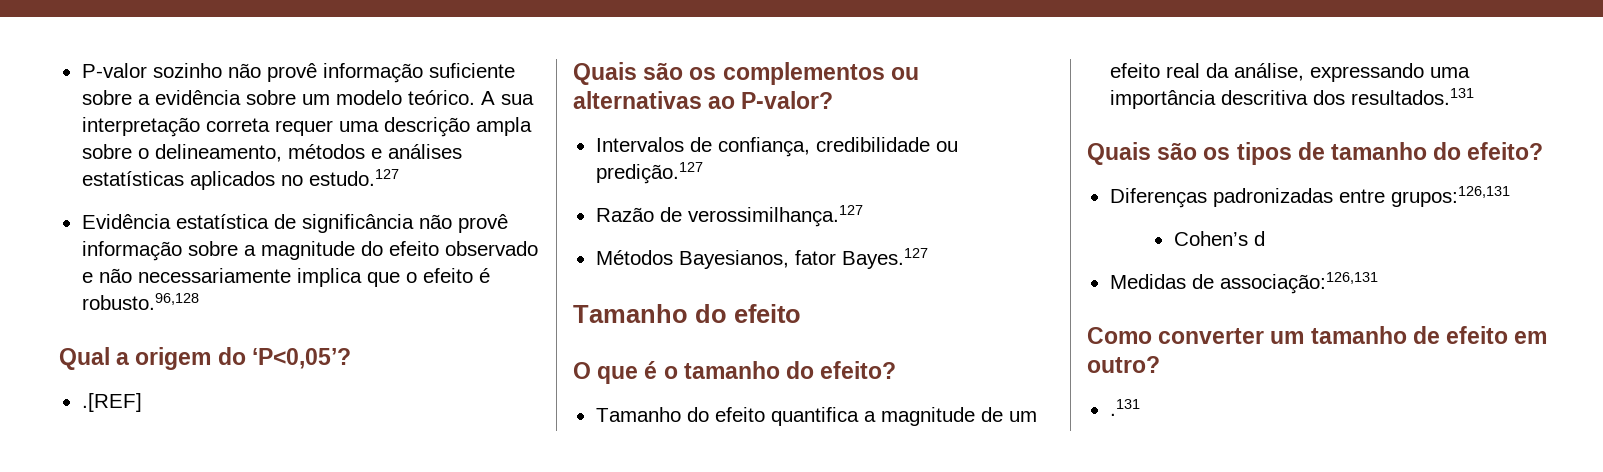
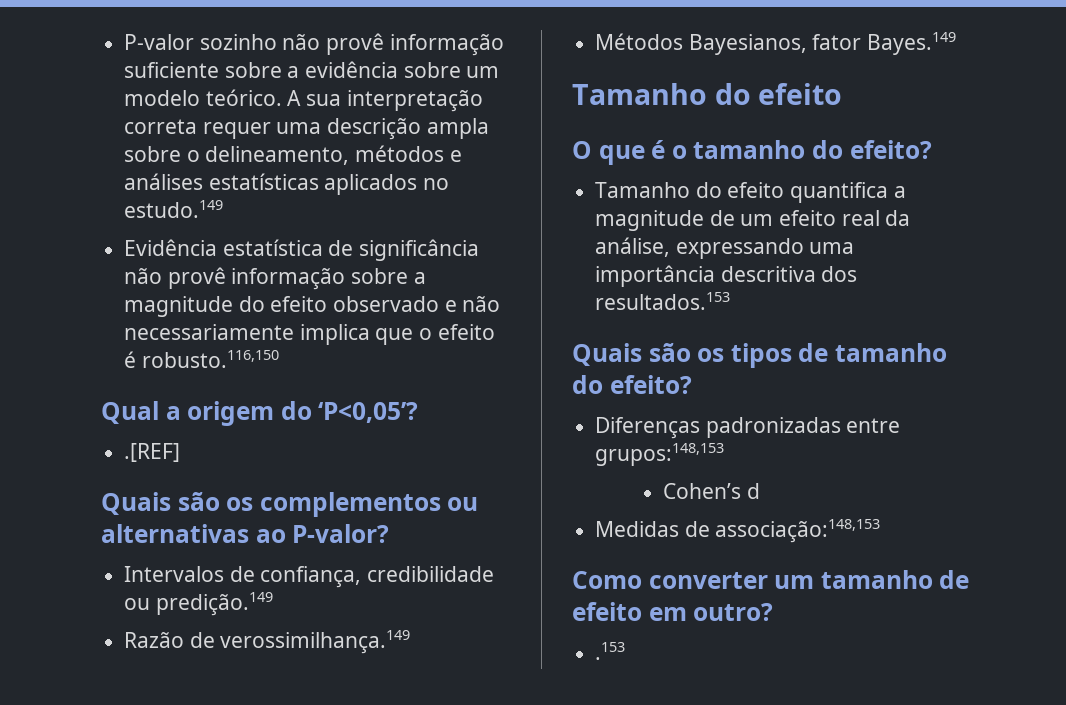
[308,169,399,186] estudo.127 -> [124,200,224,218] estudo.149
[81,293,199,310] robusto.96,128 -> [141,350,279,368] robusto.116,150
[595,162,703,184] predição.127 -> [155,592,273,616] predição.149
[687,205,863,227] verossimilhança.127 -> [220,630,411,654] verossimilhança.149
[841,248,928,269] Bayes.127 -> [867,32,957,55] Bayes.149
[1350,88,1474,105] resultados.131 -> [595,292,731,310] resultados.153
[1390,186,1510,207] grupos:126,131 -> [595,443,725,466] grupos:148,153
[1219,272,1378,294] associação:126,131 -> [715,519,881,543] associação:148,153
[1109,399,1140,416] .131 -> [595,642,626,660] .153

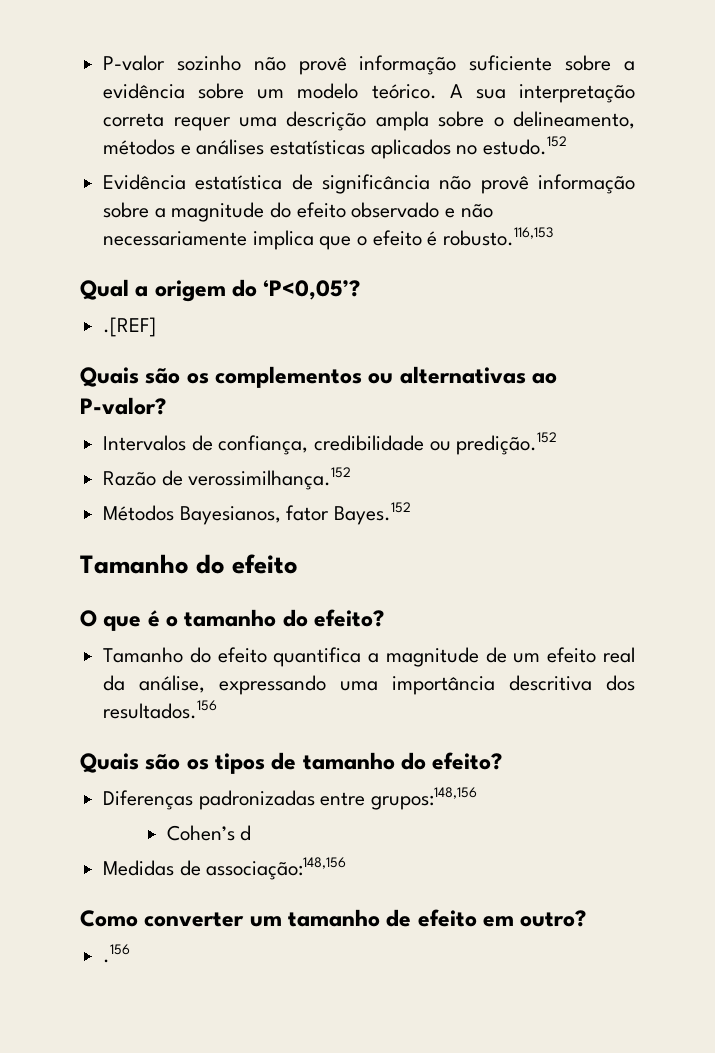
[124,200,224,218] estudo.149 -> [483,136,568,155] estudo.152
[141,350,279,368] robusto.116,150 -> [443,227,554,246] robusto.116,153
[155,592,273,616] predição.149 -> [456,432,558,455] predição.152
[220,630,411,654] verossimilhança.149 -> [188,467,352,490] verossimilhança.152
[867,32,957,55] Bayes.149 -> [334,502,412,525] Bayes.152
[595,292,731,310] resultados.153 -> [103,700,218,719] resultados.156
[595,443,725,466] grupos:148,153 -> [371,787,478,810] grupos:148,156
[715,519,881,543] associação:148,153 -> [206,857,347,880] associação:148,156
[595,642,626,660] .153 -> [103,944,131,963] .156

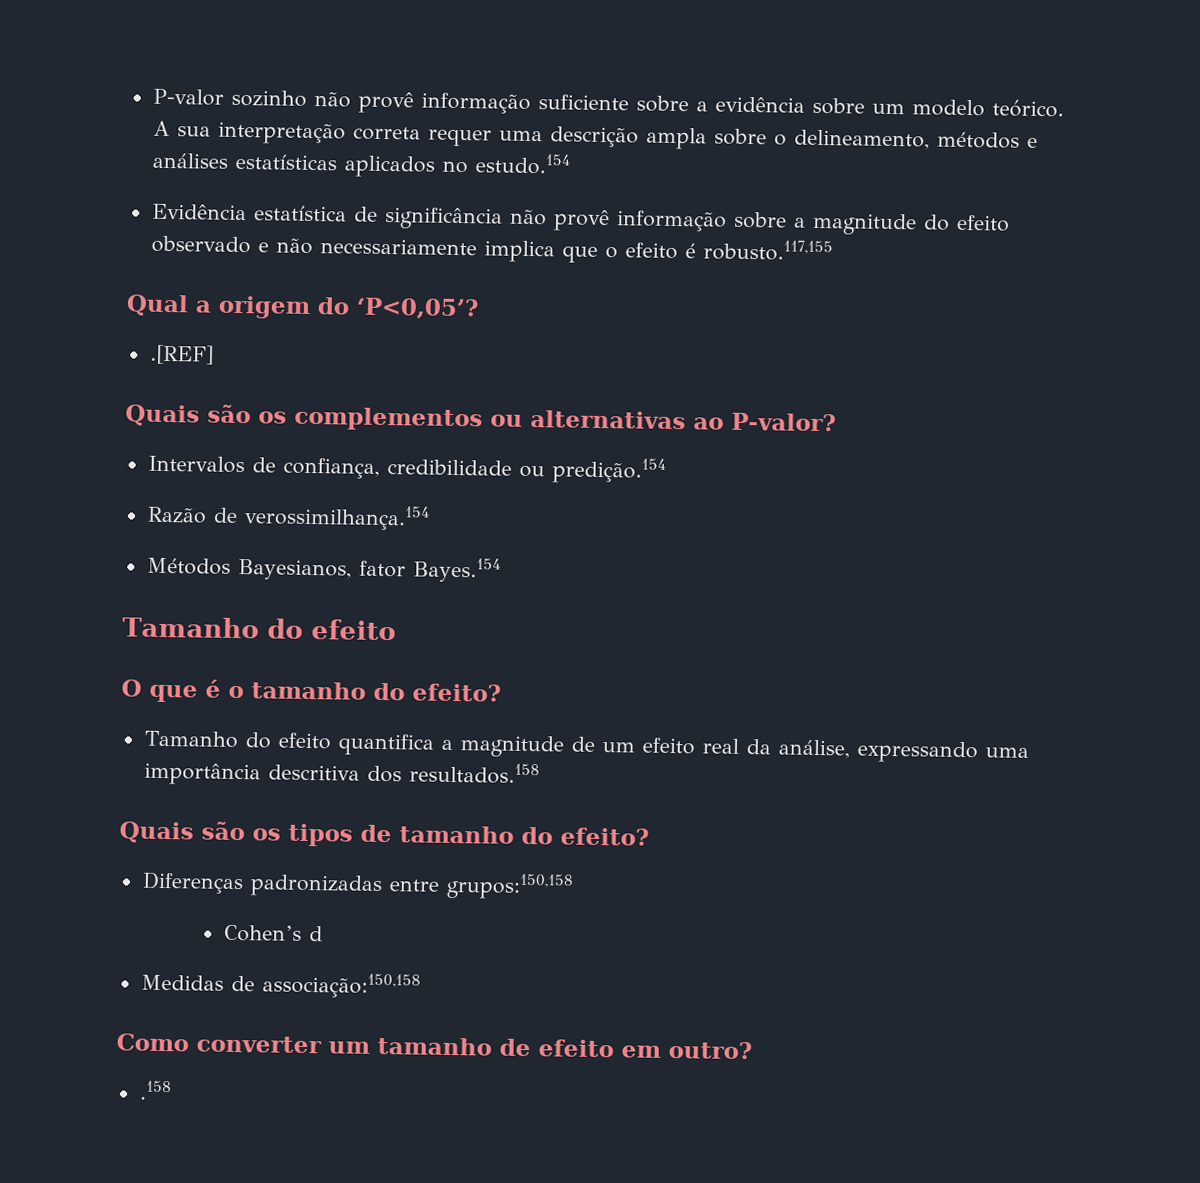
[483,136,568,155] estudo.152 -> [474,153,571,175] estudo.154
[443,227,554,246] robusto.116,153 -> [702,239,833,262] robusto.117,155
[456,432,558,455] predição.152 -> [551,457,666,484] predição.154
[188,467,352,490] verossimilhança.152 -> [243,504,430,531] verossimilhança.154
[334,502,412,525] Bayes.152 -> [412,557,501,583] Bayes.154
[103,700,218,719] resultados.156 -> [408,762,540,785] resultados.158
[371,787,478,810] grupos:148,156 -> [445,872,574,900] grupos:150,158
[206,857,347,880] associação:148,156 -> [261,972,421,999] associação:150,158
[103,944,131,963] .156 -> [138,1080,172,1101] .158

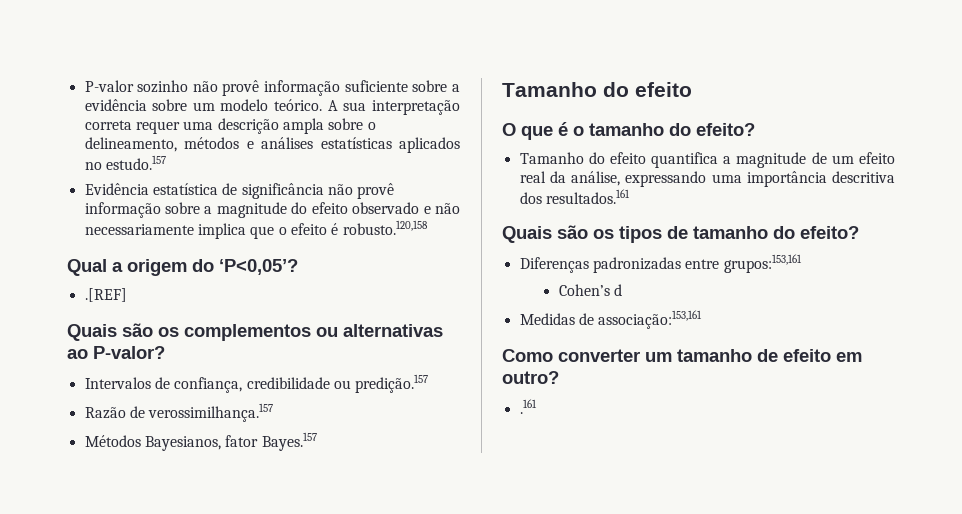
[474,153,571,175] estudo.154 -> [105,155,166,170] estudo.157
[702,239,833,262] robusto.117,155 -> [342,220,428,235] robusto.120,158
[551,457,666,484] predição.154 -> [355,374,429,393] predição.157
[243,504,430,531] verossimilhança.154 -> [148,403,274,422] verossimilhança.157
[412,557,501,583] Bayes.154 -> [261,432,317,451] Bayes.157
[408,762,540,785] resultados.158 -> [545,189,630,204] resultados.161
[445,872,574,900] grupos:150,158 -> [723,254,802,273] grupos:153,161
[261,972,421,999] associação:150,158 -> [598,310,703,329] associação:153,161
[138,1080,172,1101] .158 -> [519,399,537,414] .161

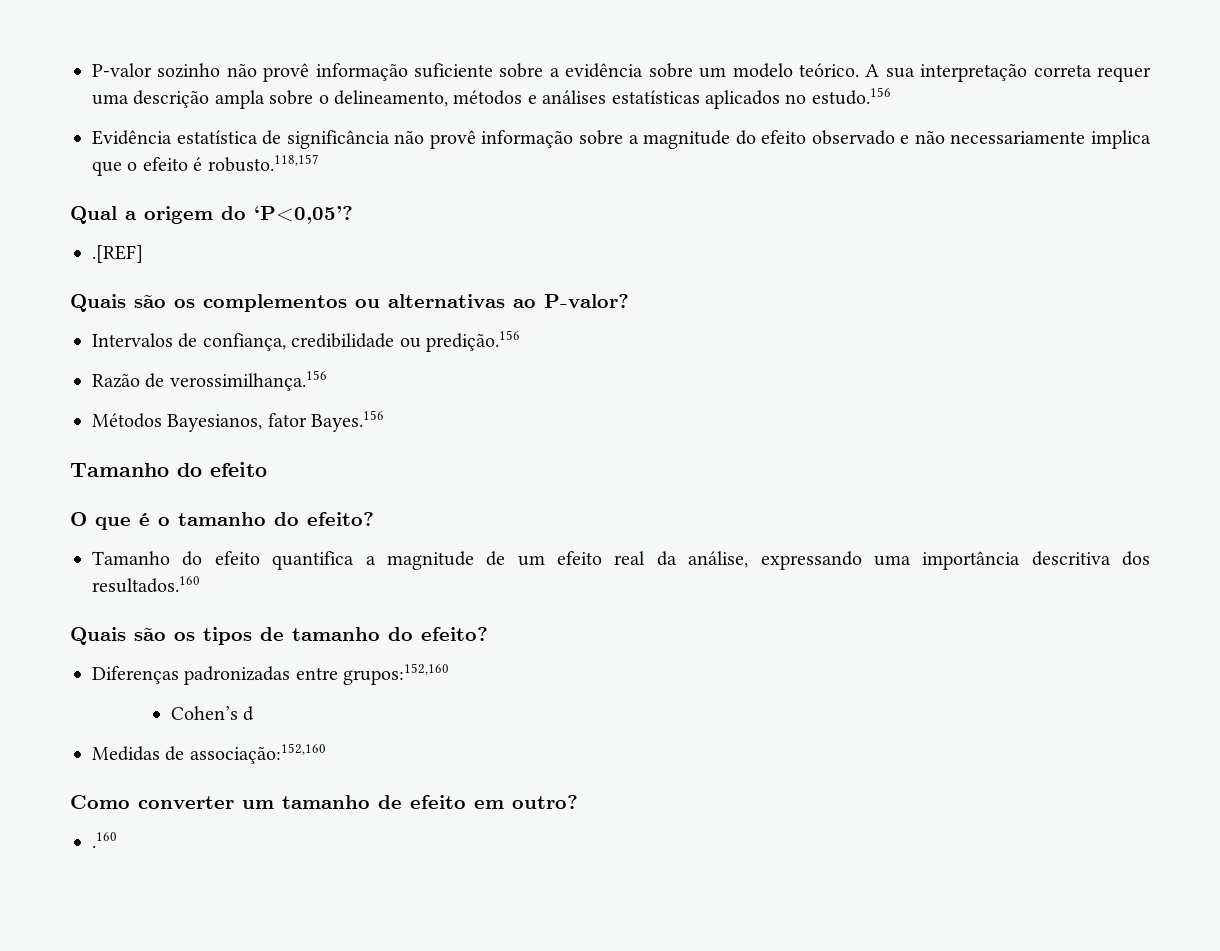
[105,155,166,170] estudo.157 -> [811,87,891,105] estudo.156
[342,220,428,235] robusto.120,158 -> [207,154,319,172] robusto.118,157
[355,374,429,393] predição.157 -> [426,330,520,352] predição.156
[148,403,274,422] verossimilhança.157 -> [169,370,327,391] verossimilhança.156
[261,432,317,451] Bayes.157 -> [311,410,385,432] Bayes.156
[545,189,630,204] resultados.161 -> [92,576,200,593] resultados.160
[723,254,802,273] grupos:153,161 -> [343,663,450,685] grupos:152,160
[598,310,703,329] associação:153,161 -> [189,743,326,764] associação:152,160
[519,399,537,414] .161 -> [92,832,117,848] .160

